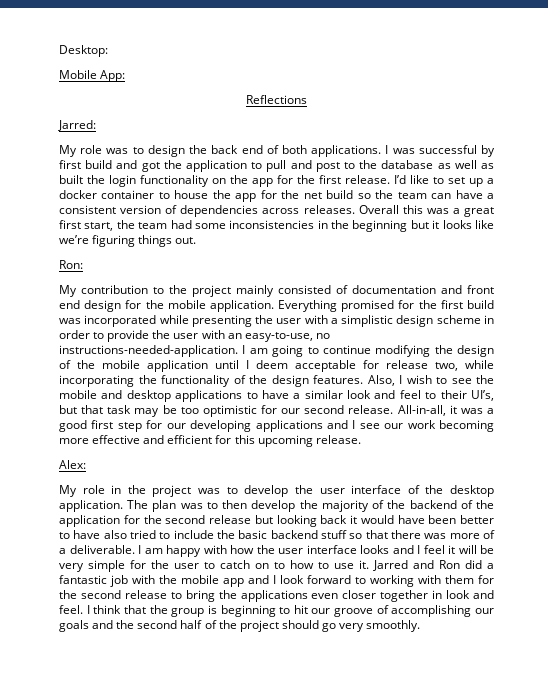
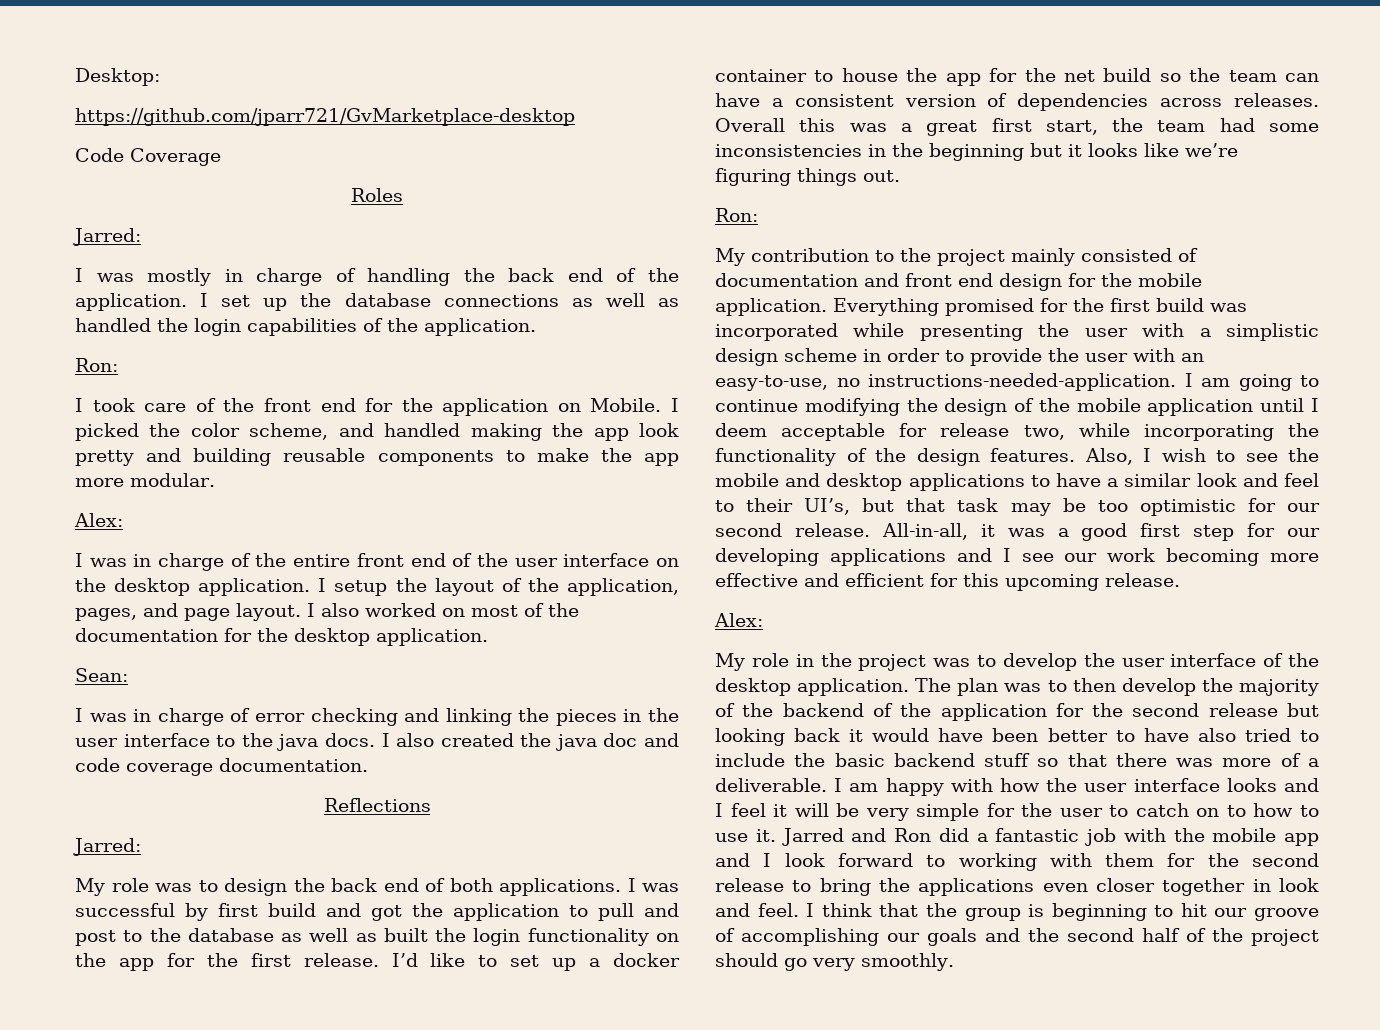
[59,70,126,82] Mobile App: -> [75,108,575,126] [75,148,221,166] [351,188,403,202] [73,228,141,246] [75,268,679,286] [75,293,679,311] [75,318,536,336] [75,358,118,372] [75,398,679,416] [75,423,679,441] [75,448,679,466] [75,473,215,487] [74,513,123,527] [75,553,679,571] [75,578,679,596] [75,603,579,621] [75,628,488,646] [75,668,128,682] [75,708,679,726] [75,733,679,751] [75,758,368,776] https://github.com/jparr721/GvMarketplace-desktop // Code Coverage // Roles // Jarred: // I was mostly in charge of handling the back end of the application. I set up the database connections as well as handled the login capabilities of the application. // Ron: // I took care of the front end for the application on Mobile. I picked the color scheme, and handled making the app look pretty and building reusable components to make the app more modular. // Alex: // I was in charge of the entire front end of the user interface on the desktop application. I setup the layout of the application, pages, and page layout. I also worked on most of the documentation for the desktop application. // Sean: // I was in charge of error checking and linking the pieces in the user interface to the java docs. I also created the java doc and code coverage documentation.

